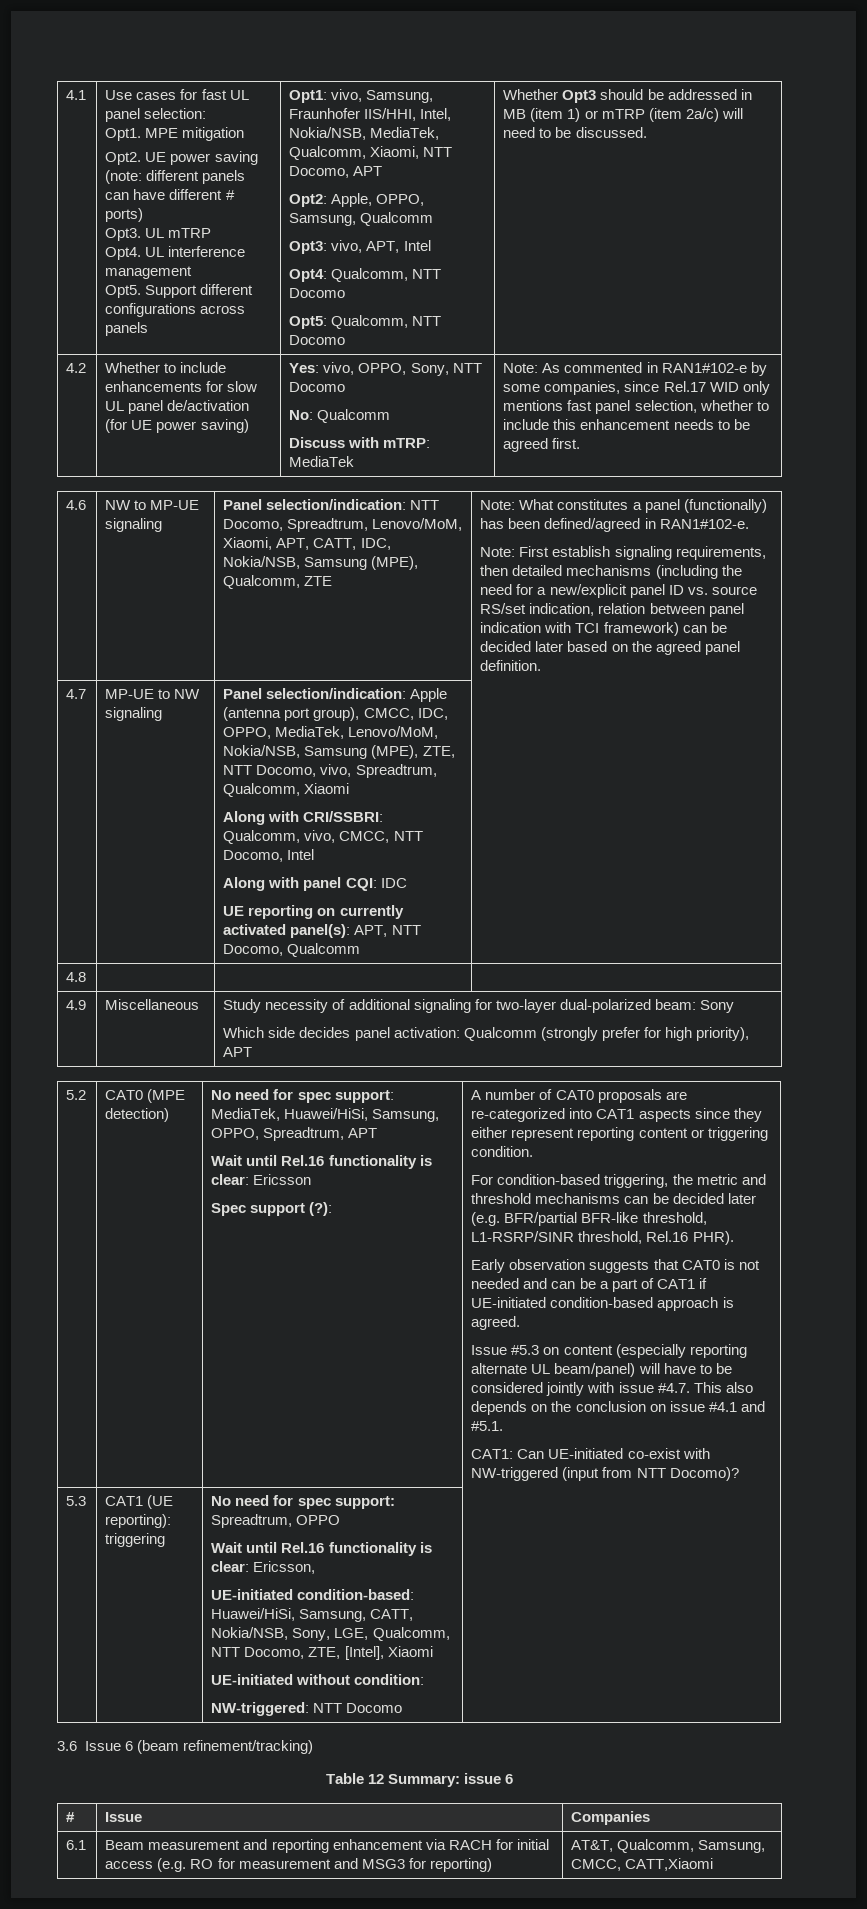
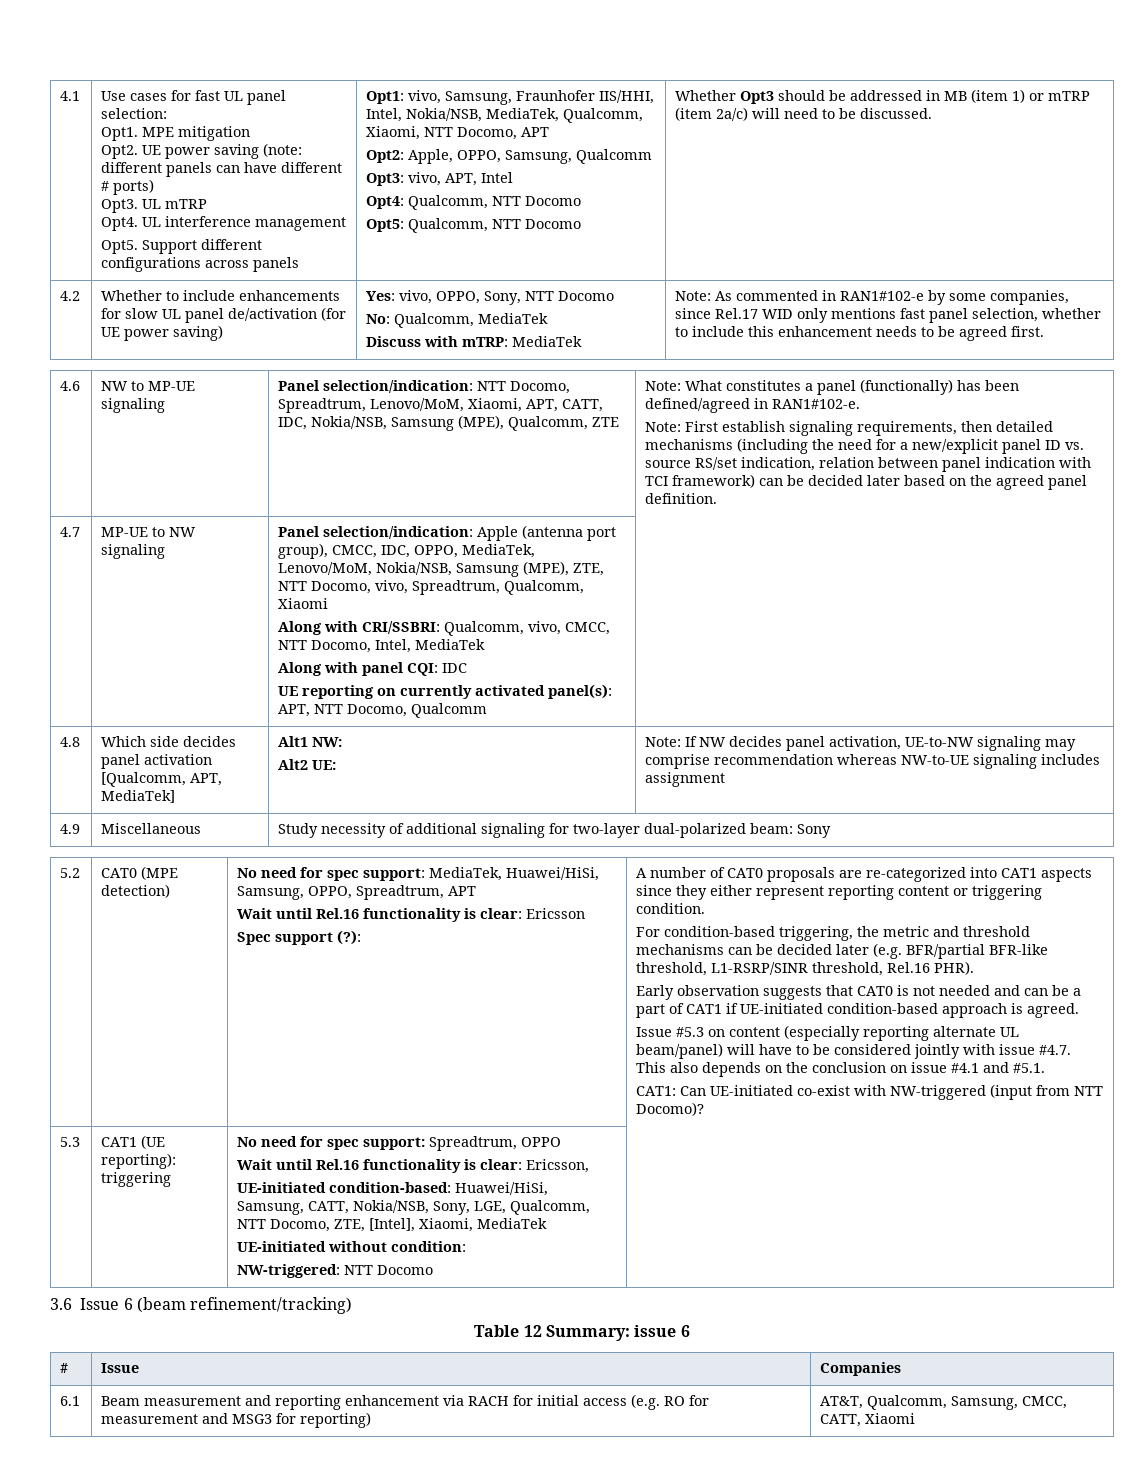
[317,409,391,423] Qualcomm -> [394,313,549,328] Qualcomm, MediaTek
[287,849,315,860] Intel -> [375,639,486,653] Intel, MediaTek
(87, 977) | | -> [101,736,237,747] [101,754,213,769] [101,772,223,787] [101,790,176,803] [278,736,343,747] [278,759,337,770] [645,736,1077,751] [645,754,1101,769] [645,772,726,787] Which side decides panel activation [Qualcomm, APT, MediaTek] | Alt1 NW: // Alt2 UE: | Note: If NW decides panel activation, UE-to-NW signaling may comprise recommendation whereas NW-to-UE signaling includes assignment
[223,1027,749,1041] [223,1047,253,1057] // Which side decides panel activation: Qualcomm (strongly prefer for high priority), APT -> (832, 831) none
[387,1646,433,1657] Xiaomi -> [419,1218,548,1232] Xiaomi, MediaTek
[625,1858,714,1871] CATT,Xiaomi -> [820,1413,916,1427] CATT, Xiaomi

